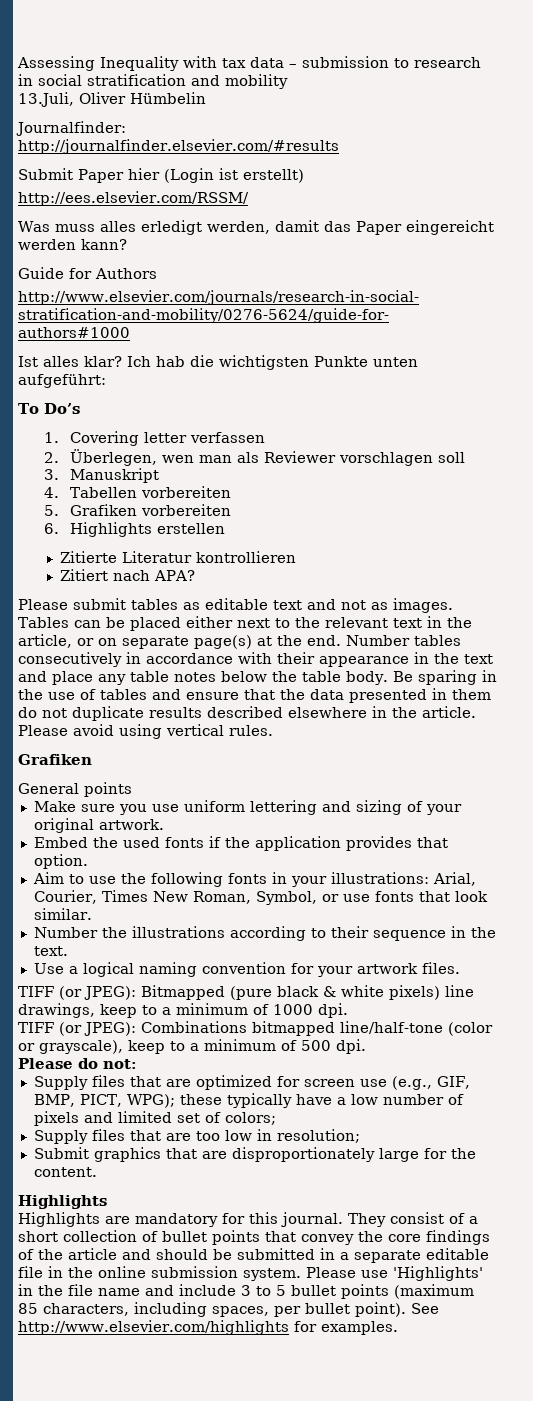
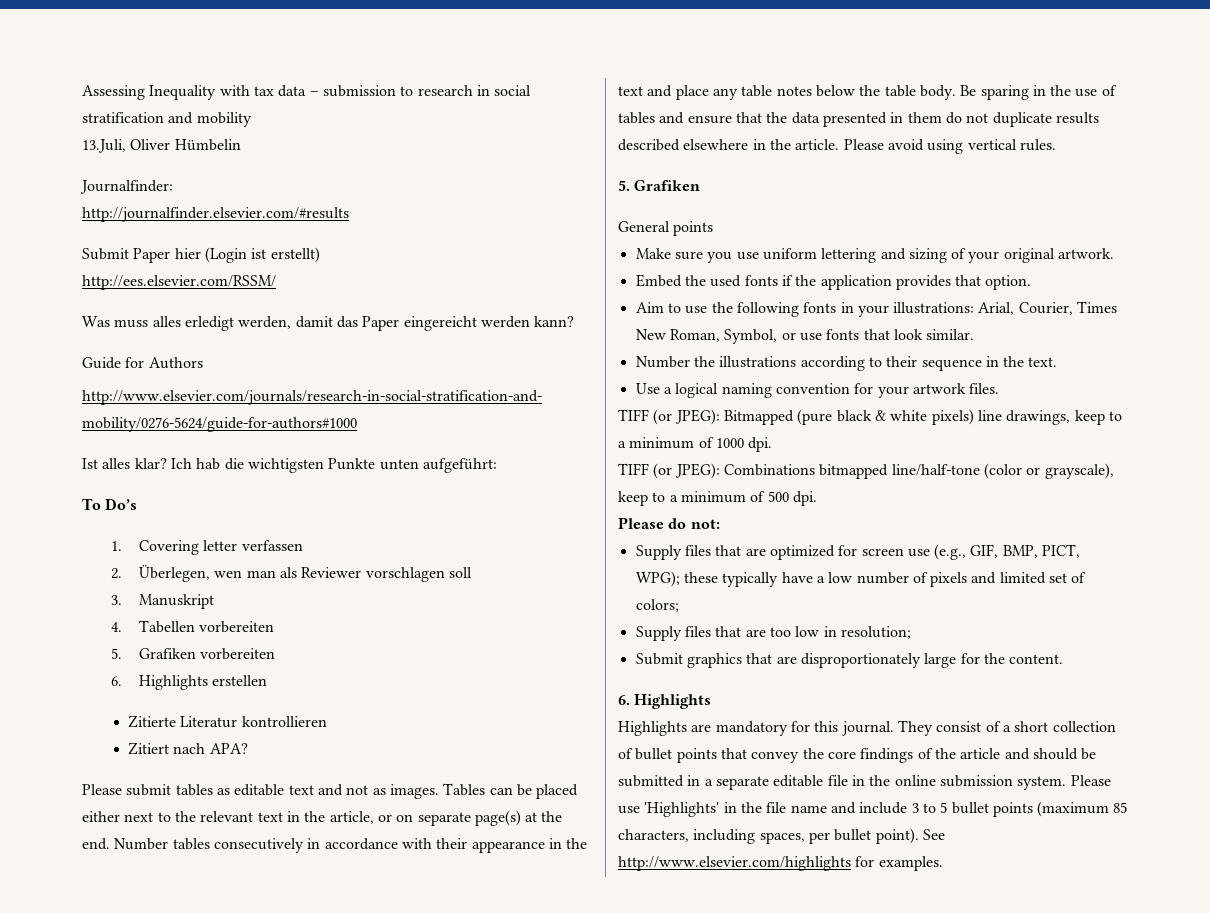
(273, 730) none -> [618,180,630,191] 5.
(97, 1172) none -> [618,695,630,705] 6.

